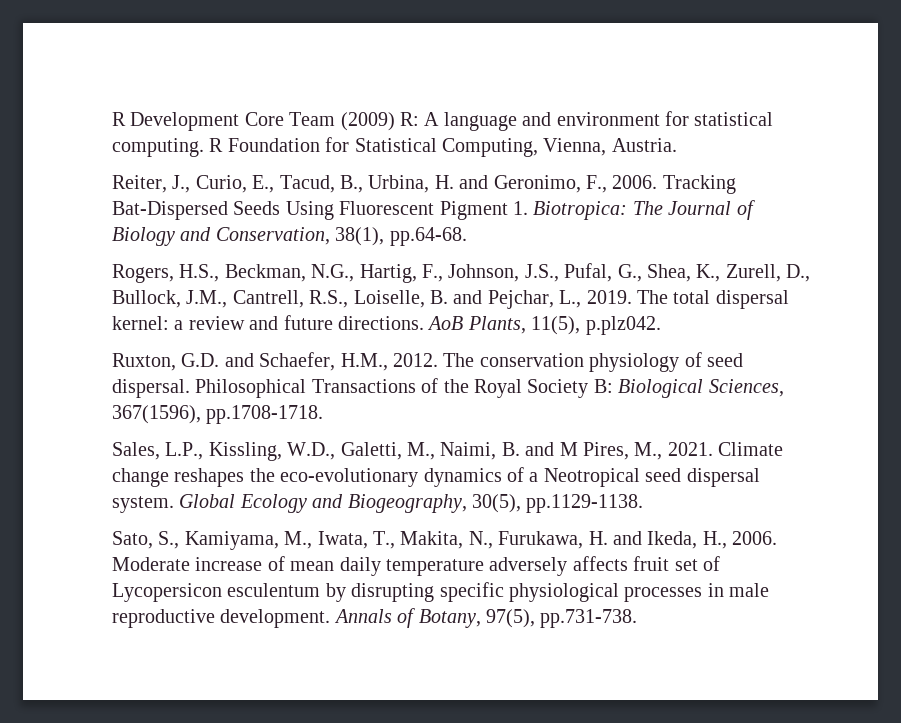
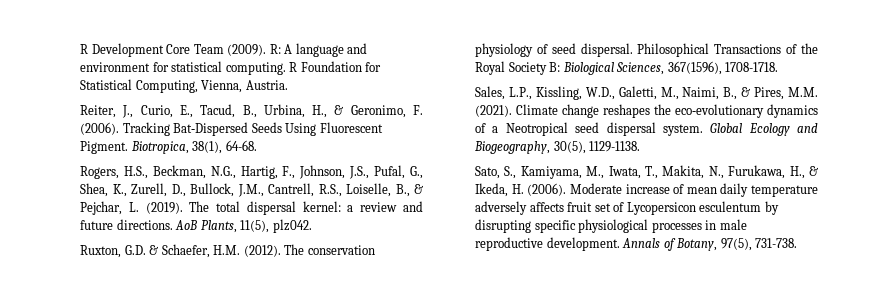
[340,112,395,131] (2009) -> [227,44,267,56] (2009).
[434,175,658,193] H. and Geronimo, F., 2006. -> [312,105,423,118] [80,122,120,135] H., & Geronimo, F. (2006).
[439,200,755,220] [111,227,467,246] Pigment 1. Biotropica: The Journal of Biology and Conservation, 38(1), pp.64-68. -> [80,140,257,154] Pigment. Biotropica, 38(1), 64-68.
[429,290,632,309] B. and Pejchar, L., 2019. -> [395,184,423,197] [80,201,183,215] B., & Pejchar, L. (2019).
[585,316,661,335] p.plz042. -> [272,219,312,233] plz042.
[224,352,438,371] and Schaefer, H.M., 2012. -> [149,244,281,258] & Schaefer, H.M. (2012).
[206,405,324,424] pp.1708-1718. -> [725,62,779,72] 1708-1718.
[501,442,713,460] B. and M Pires, M., 2021. -> [723,87,818,100] [475,105,513,117] B., & Pires, M.M. (2021).
[526,494,644,513] pp.1129-1138. -> [589,141,641,152] 1129-1138.
[588,531,778,549] H. and Ikeda, H., 2006. -> [789,166,818,179] [475,183,567,197] H., & Ikeda, H. (2006).
[540,609,638,628] pp.731-738. -> [755,238,798,248] 731-738.

